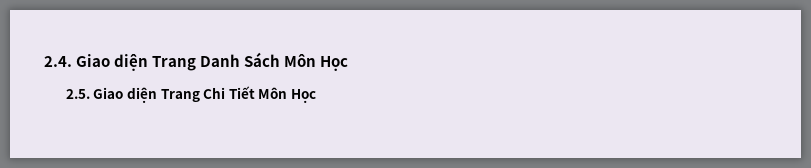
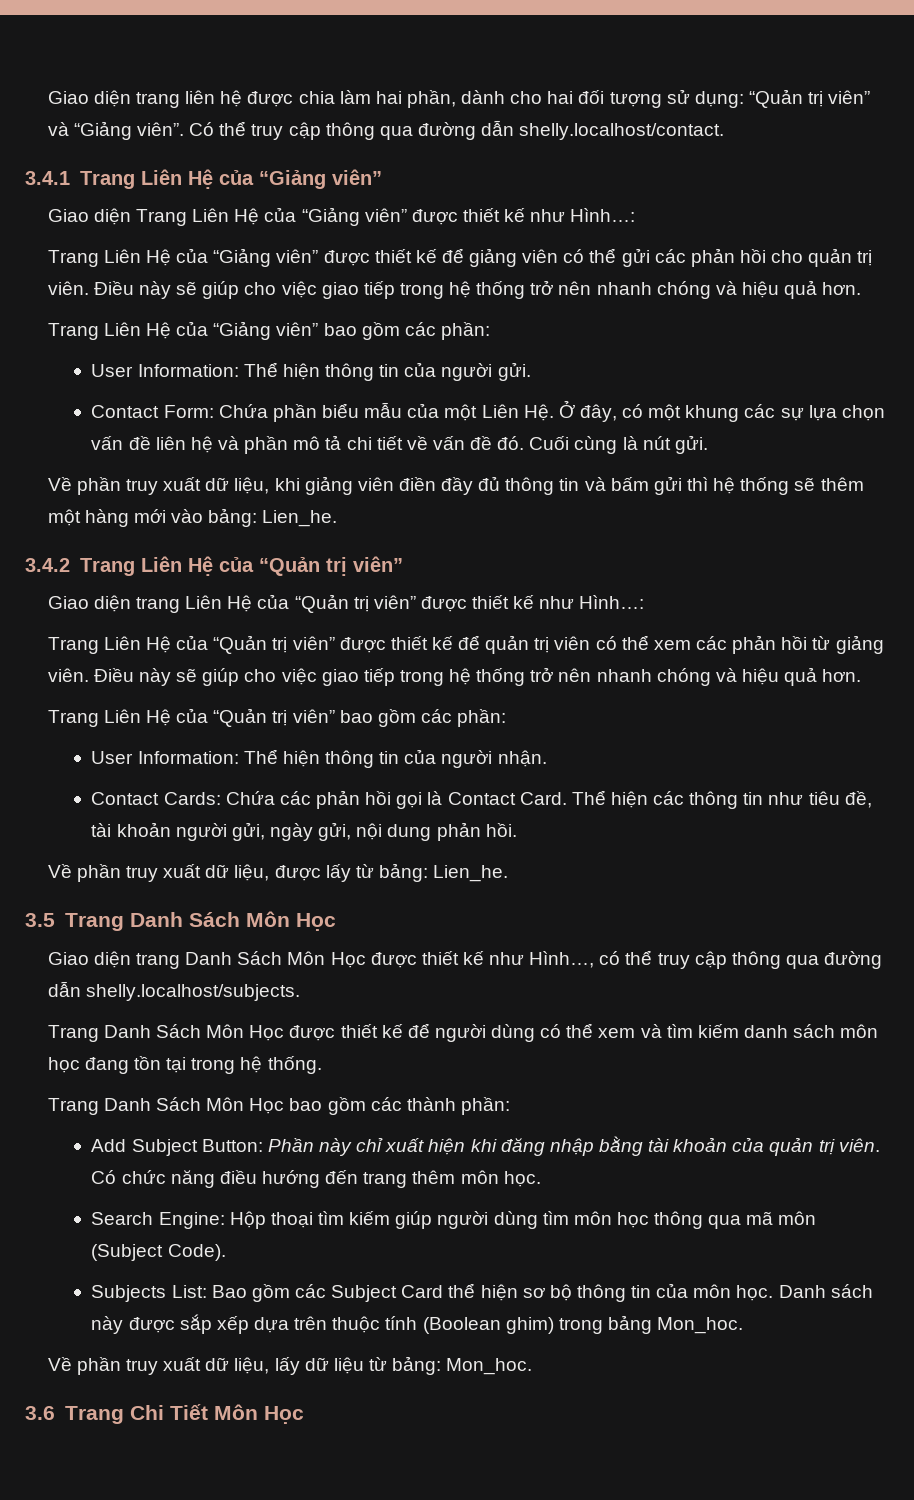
[44,54,149,71] 2.4. Giao diện -> [47,89,871,108] [47,120,725,140] [25,169,382,189] [47,207,636,226] [47,248,873,267] [47,280,862,299] [47,321,490,340] [91,362,531,381] [91,400,885,422] [91,435,708,454] [47,476,864,495] [47,508,338,527] [25,556,403,576] [47,594,645,613] [47,635,884,654] [47,667,862,686] [47,708,507,727] [91,749,547,768] [91,790,872,809] [91,822,517,841] [47,863,509,882] [25,913,55,927] Giao diện trang liên hệ được chia làm hai phần, dành cho hai đối tượng sử dụng: “Quản trị viên” và “Giảng viên”. Có thể truy cập thông qua đường dẫn shelly.localhost/contact. // 3.4.1 Trang Liên Hệ của “Giảng viên” // Giao diện Trang Liên Hệ của “Giảng viên” được thiết kế như Hình…: // Trang Liên Hệ của “Giảng viên” được thiết kế để giảng viên có thể gửi các phản hồi cho quản trị viên. Điều này sẽ giúp cho việc giao tiếp trong hệ thống trở nên nhanh chóng và hiệu quả hơn. // Trang Liên Hệ của “Giảng viên” bao gồm các phần: // User Information: Thể hiện thông tin của người gửi. // Contact Form: Chứa phần biểu mẫu của một Liên Hệ. Ở đây, có một khung các sự lựa chọn vấn đề liên hệ và phần mô tả chi tiết về vấn đề đó. Cuối cùng là nút gửi. // Về phần truy xuất dữ liệu, khi giảng viên điền đầy đủ thông tin và bấm gửi thì hệ thống sẽ thêm một hàng mới vào bảng: Lien_he. // 3.4.2 Trang Liên Hệ của “Quản trị viên” // Giao diện trang Liên Hệ của “Quản trị viên” được thiết kế như Hình…: // Trang Liên Hệ của “Quản trị viên” được thiết kế để quản trị viên có thể xem các phản hồi từ giảng viên. Điều này sẽ giúp cho việc giao tiếp trong hệ thống trở nên nhanh chóng và hiệu quả hơn. // Trang Liên Hệ của “Quản trị viên” bao gồm các phần: // User Information: Thể hiện thông tin của người nhận. // Contact Cards: Chứa các phản hồi gọi là Contact Card. Thể hiện các thông tin như tiêu đề, tài khoản người gửi, ngày gửi, nội dung phản hồi. // Về phần truy xuất dữ liệu, được lấy từ bảng: Lien_he. // 3.5
[65,87,157,103] 2.5. Giao diện -> [47,950,883,969] [47,981,300,1001] [47,1023,879,1042] [47,1056,322,1074] [47,1097,510,1115] [91,1136,880,1156] [91,1170,541,1188] [91,1211,817,1229] [91,1244,226,1261] [91,1283,873,1302] [91,1314,744,1334] [47,1356,533,1375] [25,1406,55,1420] Giao diện trang Danh Sách Môn Học được thiết kế như Hình…, có thể truy cập thông qua đường dẫn shelly.localhost/subjects. // Trang Danh Sách Môn Học được thiết kế để người dùng có thể xem và tìm kiếm danh sách môn học đang tồn tại trong hệ thống. // Trang Danh Sách Môn Học bao gồm các thành phần: // Add Subject Button: Phần này chỉ xuất hiện khi đăng nhập bằng tài khoản của quản trị viên. Có chức năng điều hướng đến trang thêm môn học. // Search Engine: Hộp thoại tìm kiếm giúp người dùng tìm môn học thông qua mã môn (Subject Code). // Subjects List: Bao gồm các Subject Card thể hiện sơ bộ thông tin của môn học. Danh sách này được sắp xếp dựa trên thuộc tính (Boolean ghim) trong bảng Mon_hoc. // Về phần truy xuất dữ liệu, lấy dữ liệu từ bảng: Mon_hoc. // 3.6

